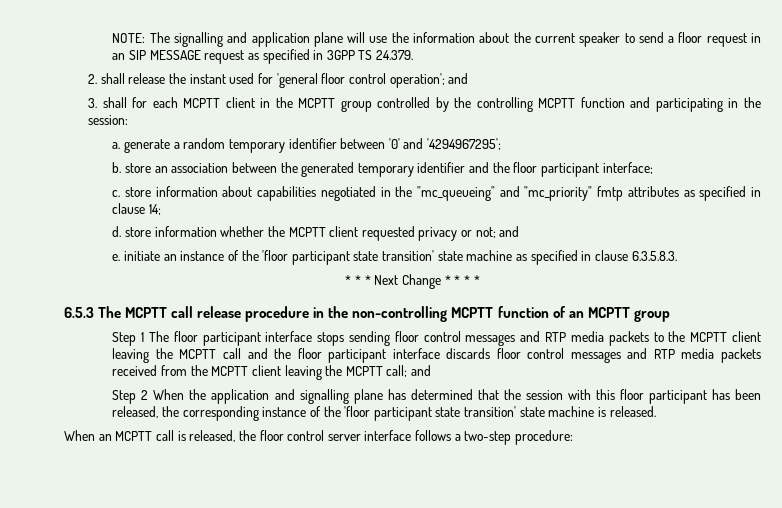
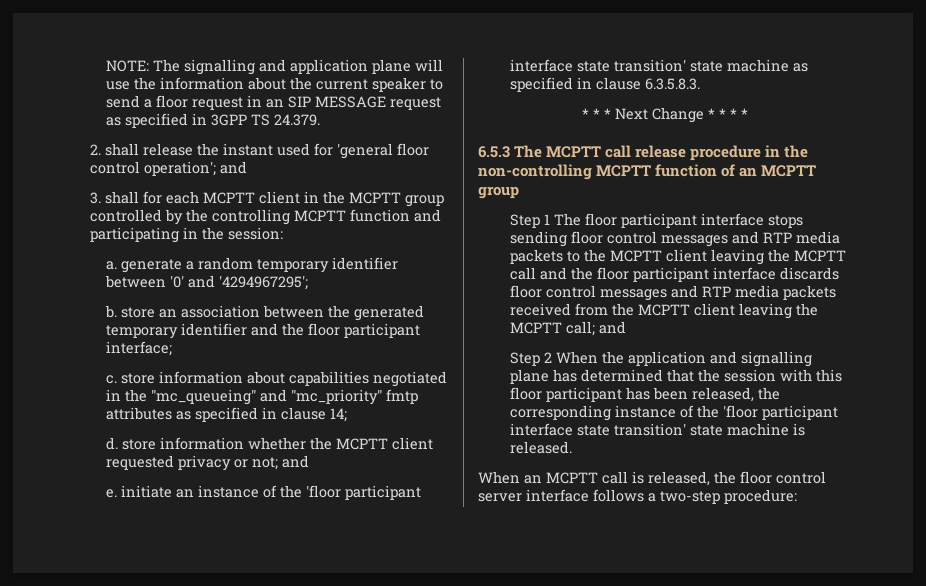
(350, 258) none -> [510,59,574,72] interface
(432, 414) none -> [510,423,574,436] interface

